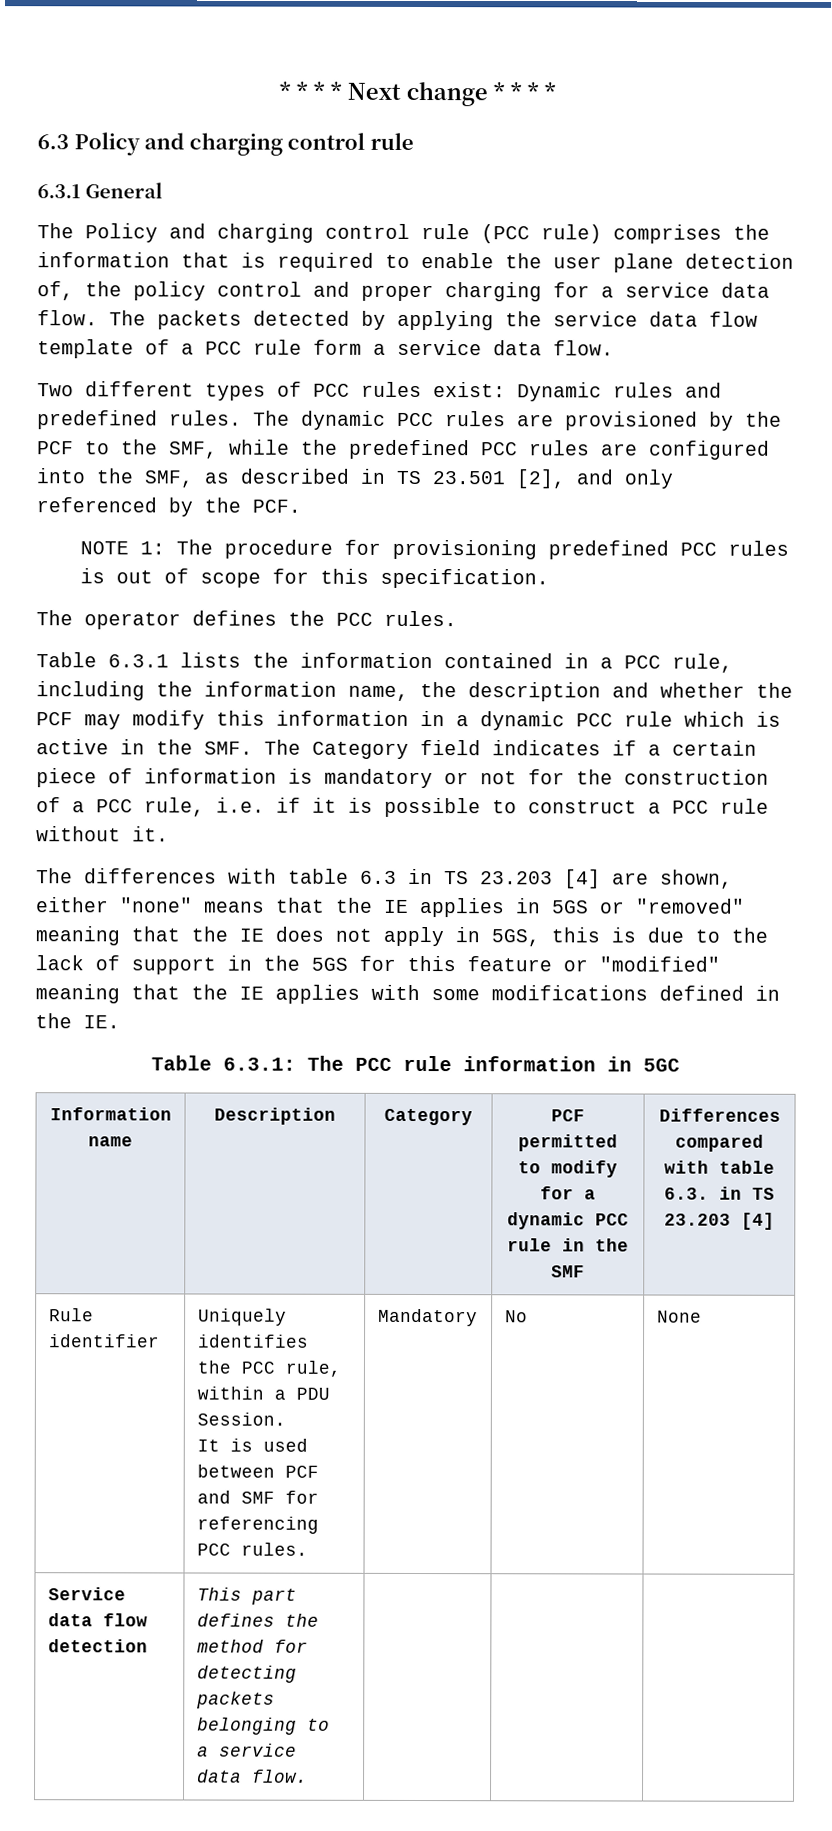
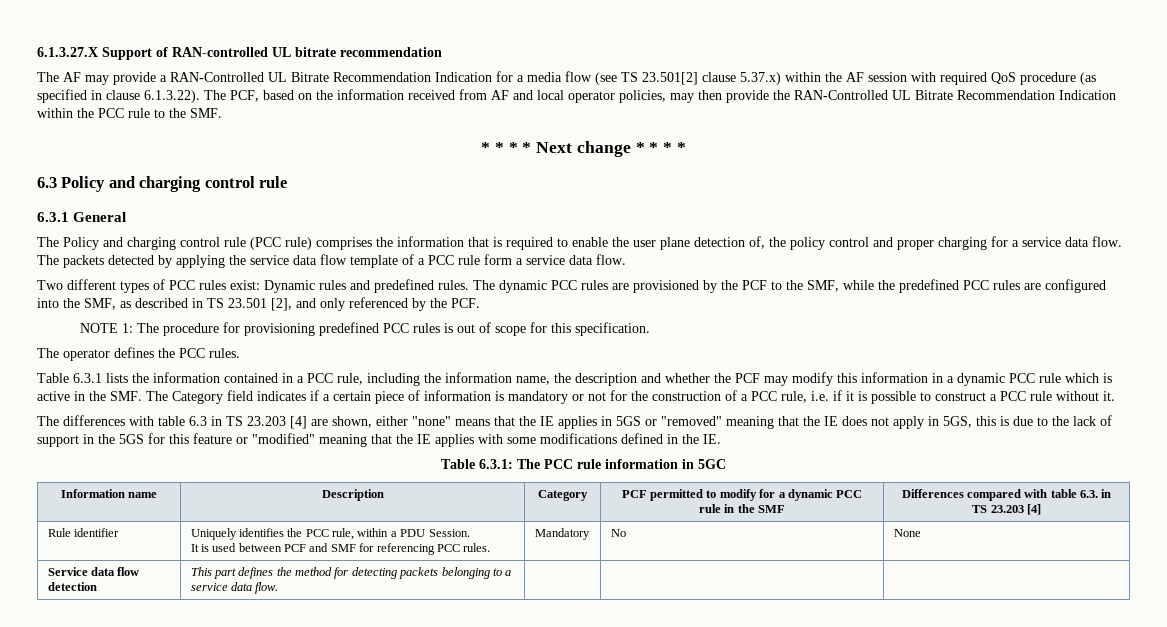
(279, 90) none -> [37,47,442,60] [37,71,1096,85] [37,89,1116,103] [37,108,222,118] 6.1.3.27.X Support of RAN-controlled UL bitrate recommendation // The AF may provide a RAN-Controlled UL Bitrate Recommendation Indication for a media flow (see TS 23.501[2] clause 5.37.x) within the AF session with required QoS procedure (as specified in clause 6.1.3.22). The PCF, based on the information received from AF and local operator policies, may then provide the RAN-Controlled UL Bitrate Recommendation Indication within the PCC rule to the SMF. //

